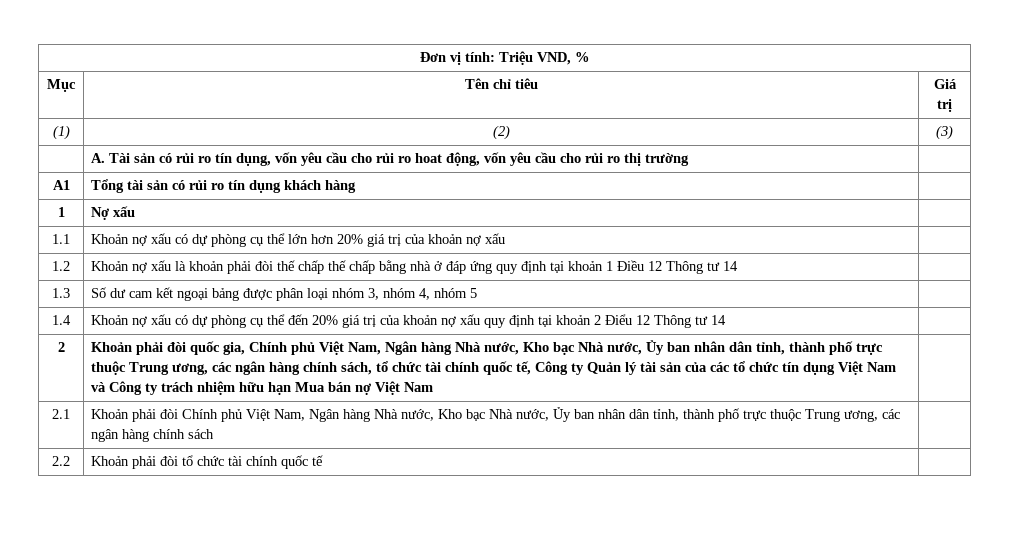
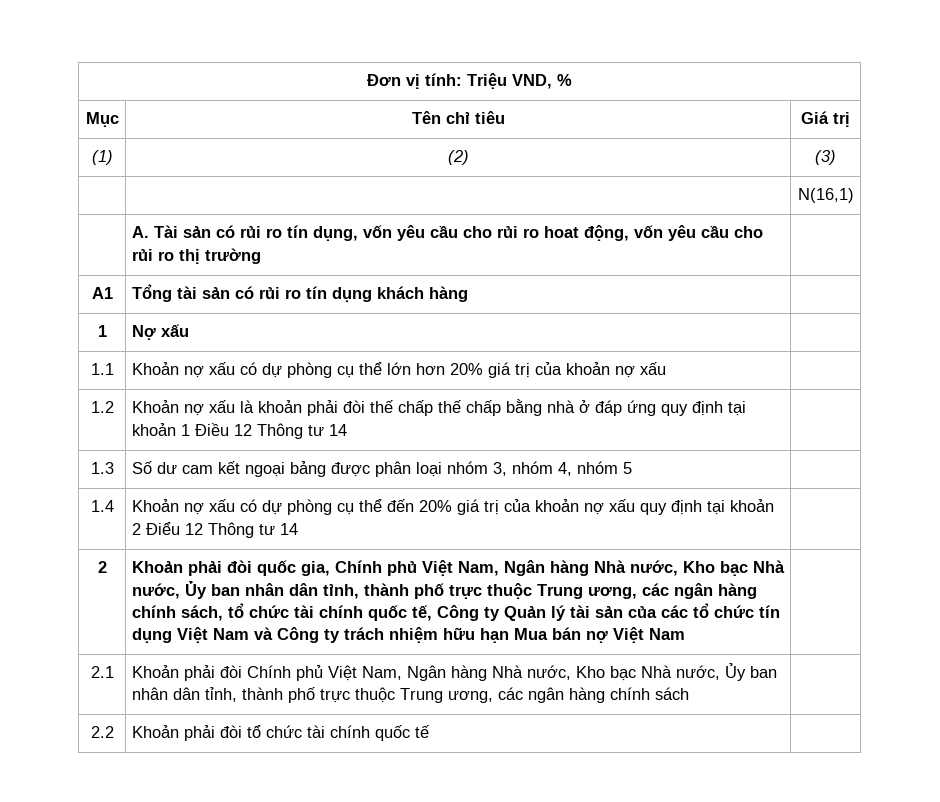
(953, 132) none -> [797,188,854,203] // | | N(16,1)

